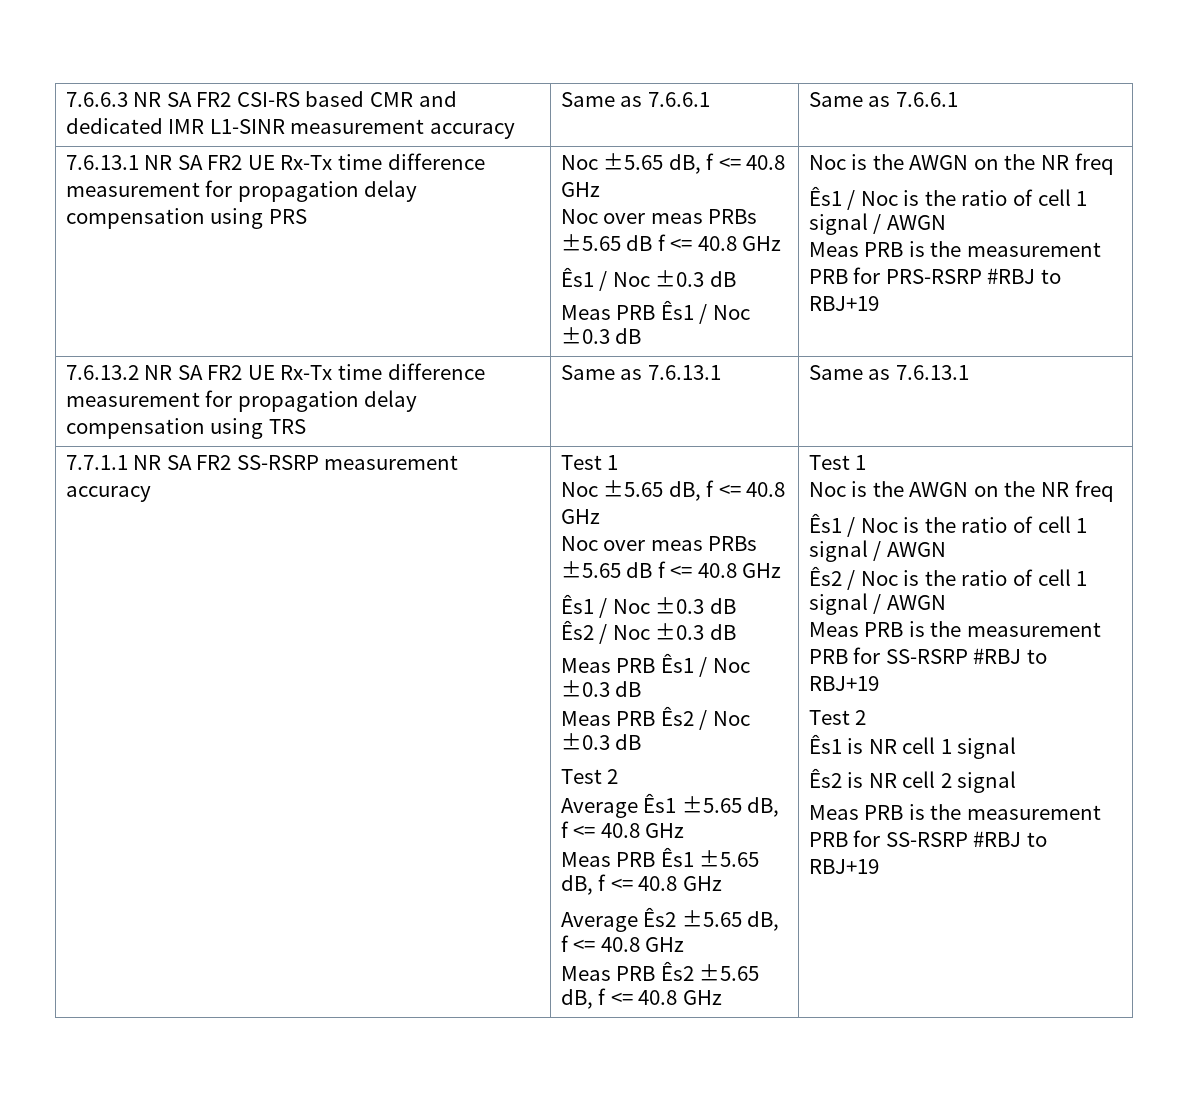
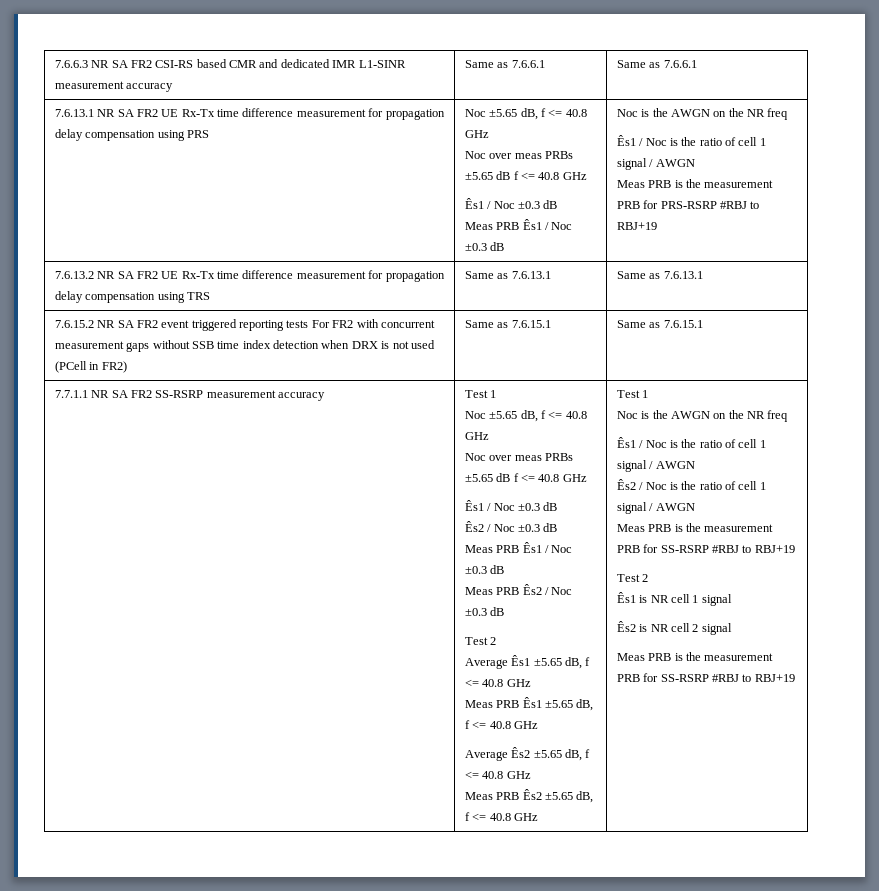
(969, 372) none -> [54,319,435,331] [54,340,435,352] [54,361,127,373] [464,320,551,328] [616,320,703,328] // 7.6.15.2 NR SA FR2 event triggered reporting tests For FR2 with concurrent measurement gaps without SSB time index detection when DRX is not used (PCell in FR2) | Same as 7.6.15.1 | Same as 7.6.15.1

